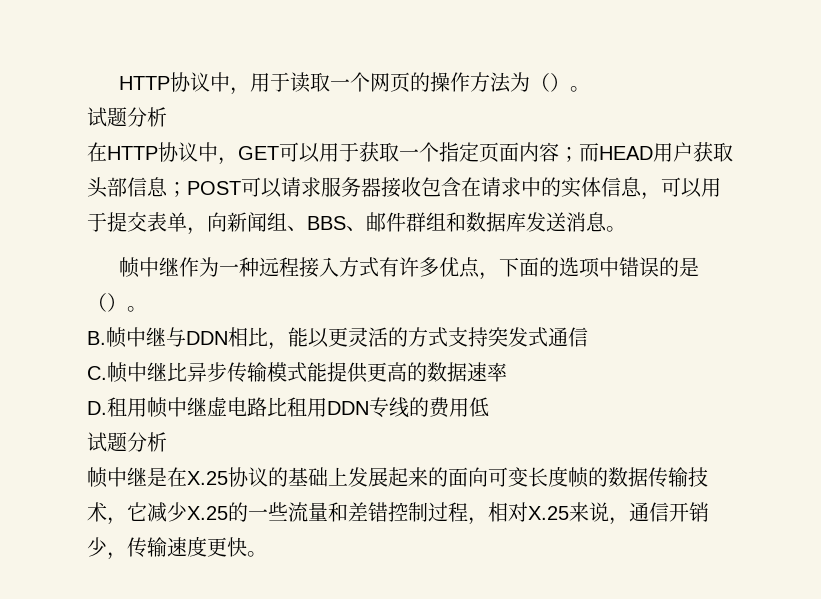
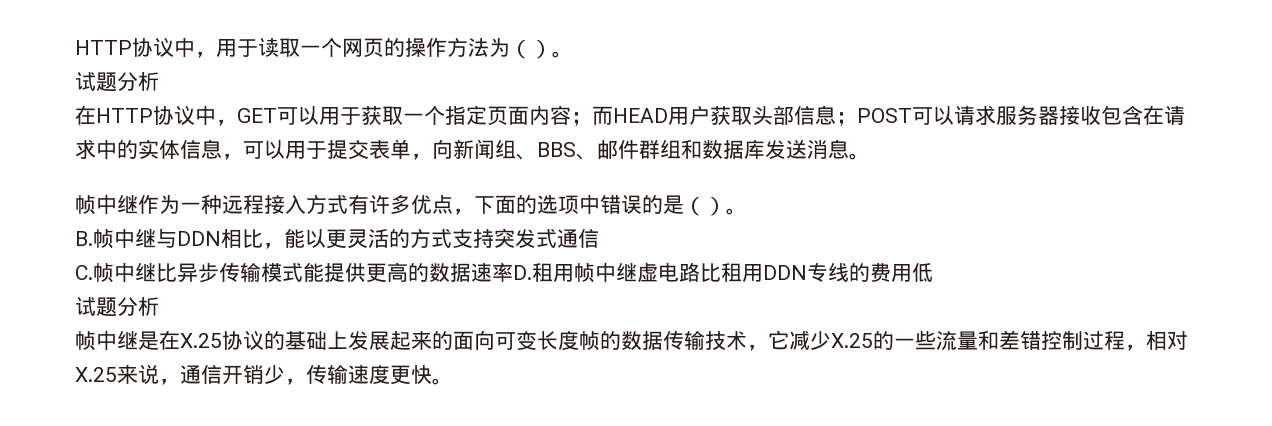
(507, 372) // -> (513, 272) none

